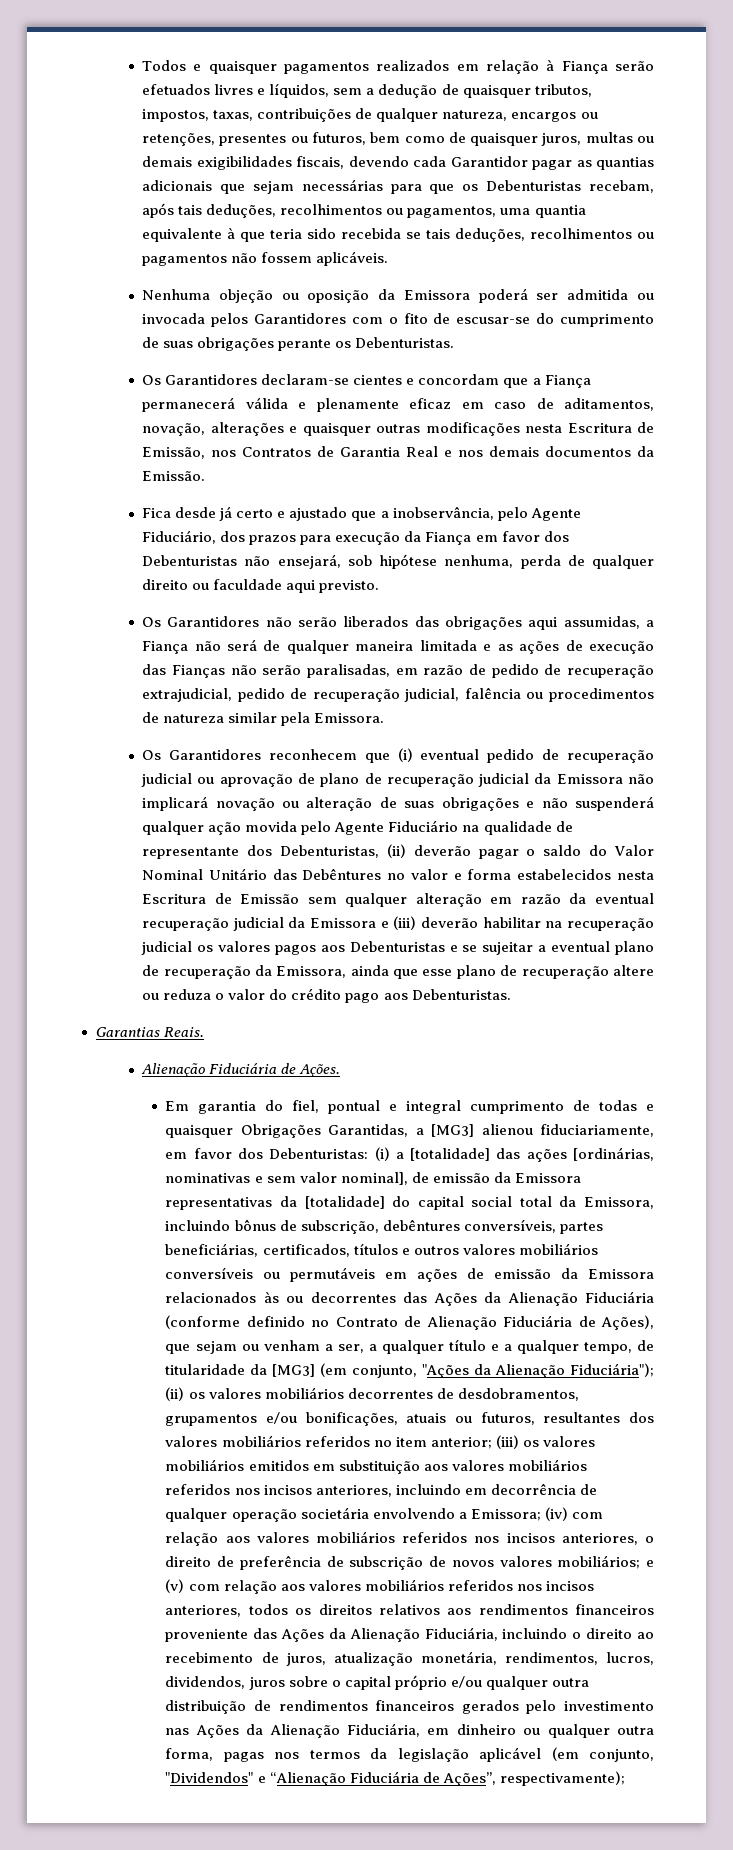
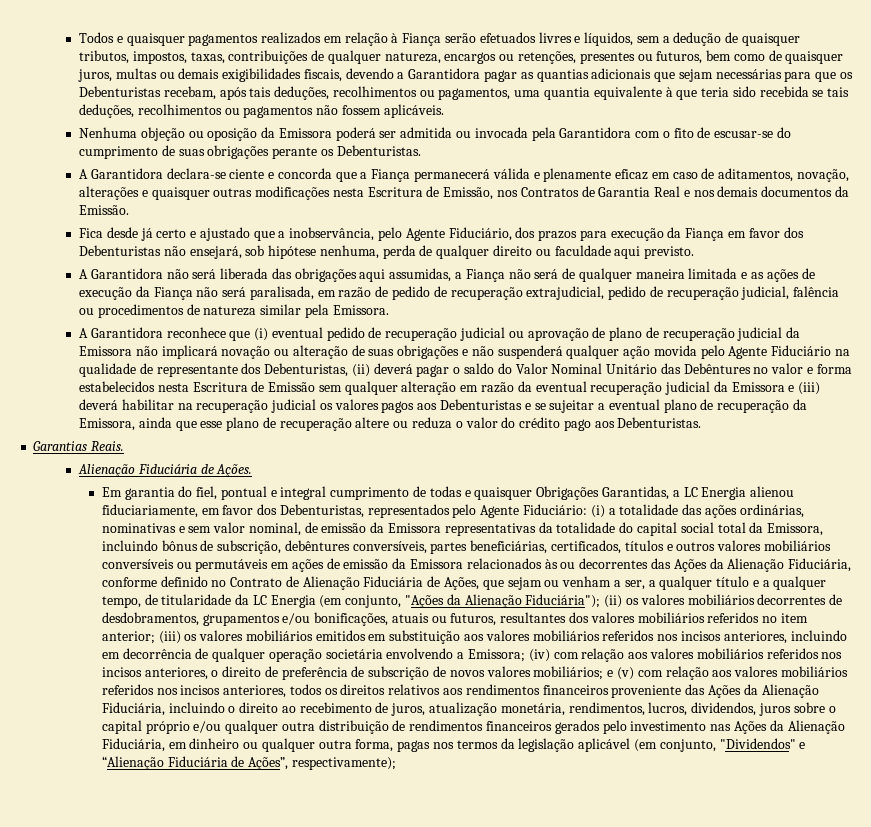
[413,156,528,167] cada Garantidor -> [397,68,481,79] a Garantidora
[211,313,346,327] pelos Garantidores -> [531,127,632,141] pela Garantidora
[142,374,500,385] Os Garantidores declaram-se cientes e concordam -> [78,168,332,179] A Garantidora declara-se ciente e concorda
[142,616,409,627] Os Garantidores não serão liberados -> [78,268,269,279] A Garantidora não será liberada
[142,664,390,678] das Fianças não serão paralisadas, -> [135,286,314,300] da Fiança não será paralisada,
[142,749,357,760] Os Garantidores reconhecem -> [78,327,226,338] A Garantidora reconhece
[413,845,471,856] deverão -> [373,363,413,374] deverá
[421,917,479,928] deverão -> [78,399,118,410] deverá
[431,1124,475,1137] [MG3] -> [683,487,747,500] LC Energia
[269,1148,369,1159] Debenturistas: -> [279,504,588,518] Debenturistas, representados pelo Agente Fiduciário:
[410,1148,491,1161] [totalidade] -> [619,504,679,515] totalidade
[572,1147,654,1161] [ordinárias, -> [739,504,804,518] ordinárias,
[340,1172,408,1185] nominal], -> [248,522,301,536] nominal,
[304,1196,385,1209] [totalidade] -> [556,522,616,533] totalidade
[585,1291,655,1303] [165,1315,241,1329] Fiduciária (conforme -> [788,558,852,572] [101,577,157,587] Fiduciária, conforme
[601,1315,655,1330] Ações), -> [444,577,480,590] Ações,
[272,1364,316,1377] [MG3] -> [252,595,316,608] LC Energia

